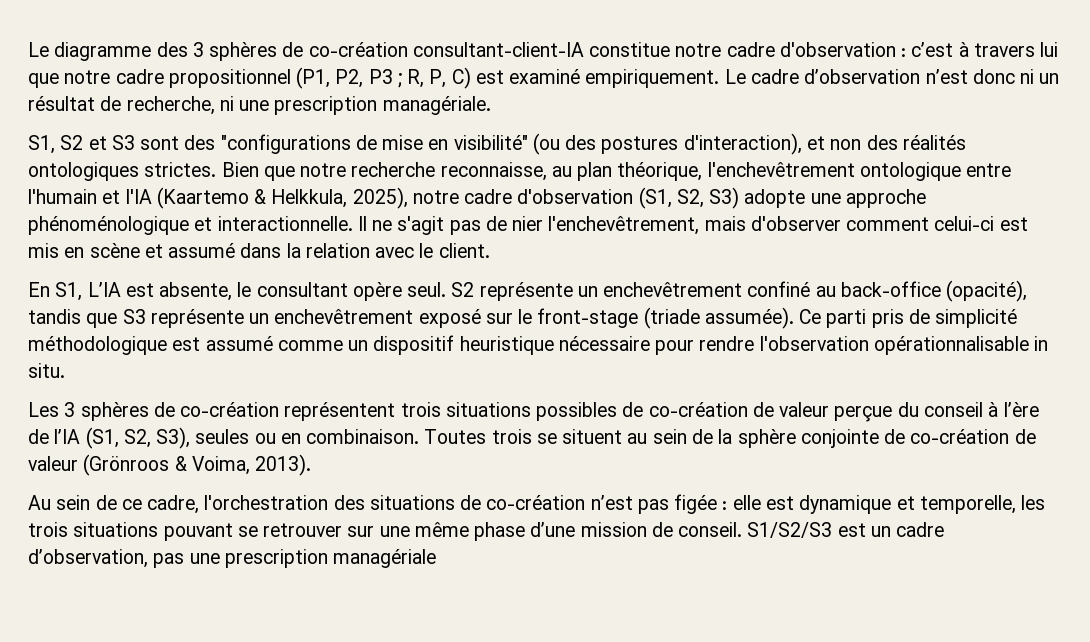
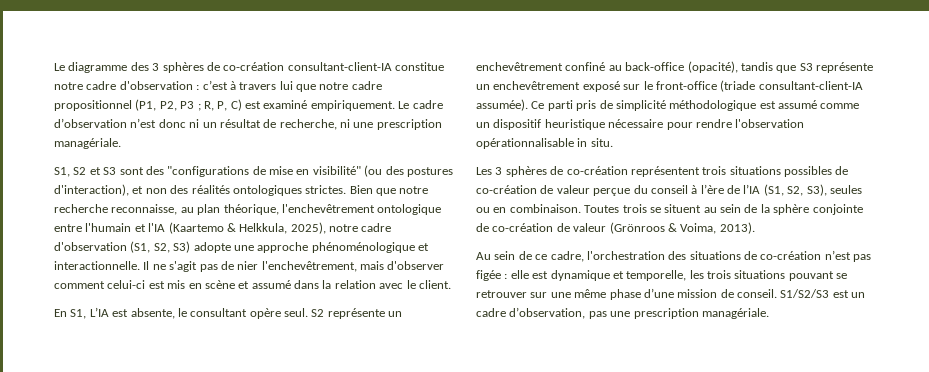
[537,307,700,329] front-stage (triade -> [655,80,863,92] front-office (triade consultant-client-IA
[333,549,437,568] managériale -> [701,308,769,319] managériale.

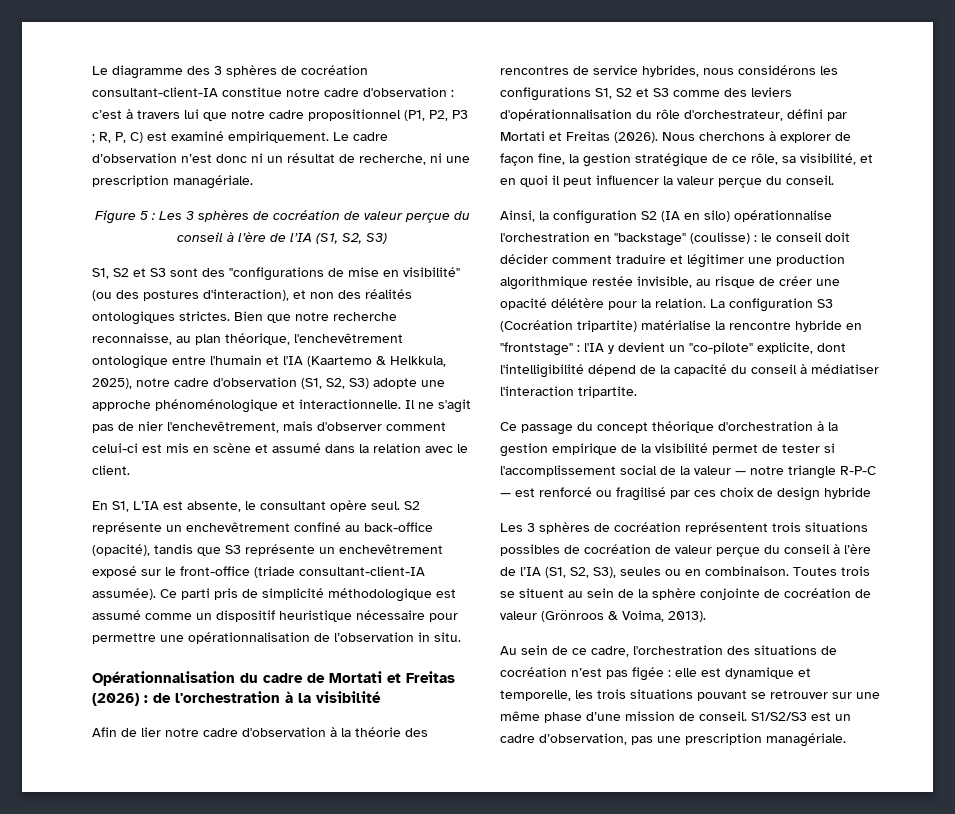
[223,62,285,71] co-création -> [301,65,368,75] cocréation
(121, 143) none -> [94,210,470,224] [177,232,387,244] // Figure 5 : Les 3 sphères de cocréation de valeur perçue du conseil à l’ère de l’IA (S1, S2, S3)
[695,119,805,128] [476,138,613,149] [476,166,628,177] rendre l'observation opérationnalisable in situ. // Les 3 sphères de co-création -> [92,632,461,644] [92,671,455,686] [92,691,381,706] [92,727,428,737] [500,65,838,77] [500,87,792,101] [500,109,847,121] [500,131,851,143] [500,153,873,167] [500,175,834,188] [500,210,832,224] [500,232,850,246] [500,254,845,268] [500,276,840,290] [500,298,833,312] [500,320,862,332] [500,342,846,356] [500,364,879,378] [500,386,637,398] [500,421,838,435] [500,443,835,457] [500,465,876,479] [500,487,871,501] [500,522,681,534] permettre une opérationnalisation de l’observation in situ. // Opérationnalisation du cadre de Mortati et Freitas (2026) : de l'orchestration à la visibilité // Afin de lier notre cadre d'observation à la théorie des rencontres de service hybrides, nous considérons les configurations S1, S2 et S3 comme des leviers d'opérationnalisation du rôle d'orchestrateur, défini par Mortati et Freitas (2026). Nous cherchons à explorer de façon fine, la gestion stratégique de ce rôle, sa visibilité, et en quoi il peut influencer la valeur perçue du conseil. // Ainsi, la configuration S2 (IA en silo) opérationnalise l'orchestration en "backstage" (coulisse) : le conseil doit décider comment traduire et légitimer une production algorithmique restée invisible, au risque de créer une opacité délétère pour la relation. La configuration S3 (Cocréation tripartite) matérialise la rencontre hybride en "frontstage" : l'IA y devient un "co-pilote" explicite, dont l'intelligibilité dépend de la capacité du conseil à médiatiser l'interaction tripartite. // Ce passage du concept théorique d'orchestration à la gestion empirique de la visibilité permet de tester si l'accomplissement social de la valeur — notre triangle R-P-C — est renforcé ou fragilisé par ces choix de design hybride // Les 3 sphères de cocréation
[476,185,537,194] co-création -> [584,544,651,554] cocréation
[492,223,554,232] co-création -> [784,588,851,598] cocréation
[760,251,822,260] co-création -> [500,667,567,677] cocréation

